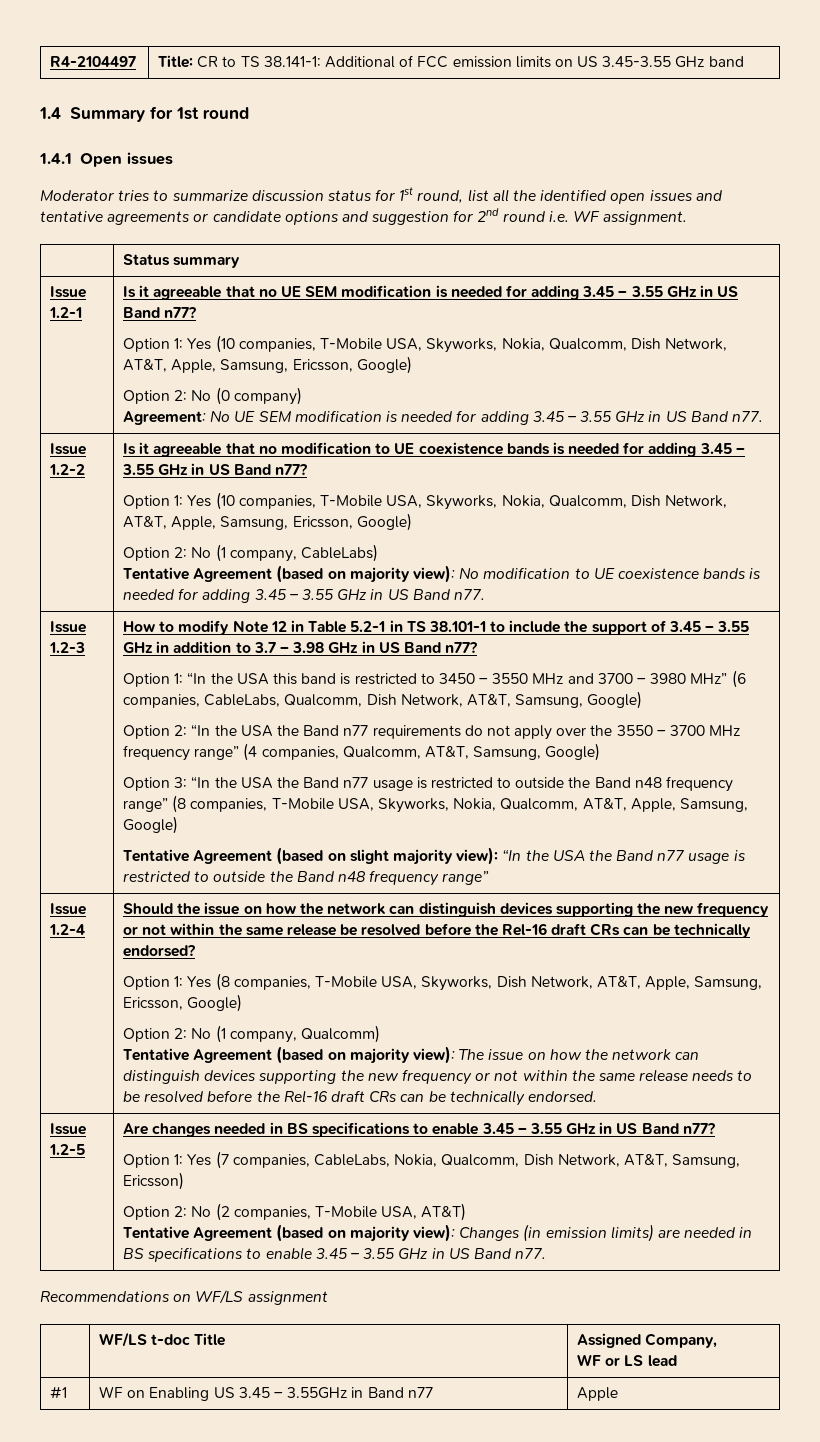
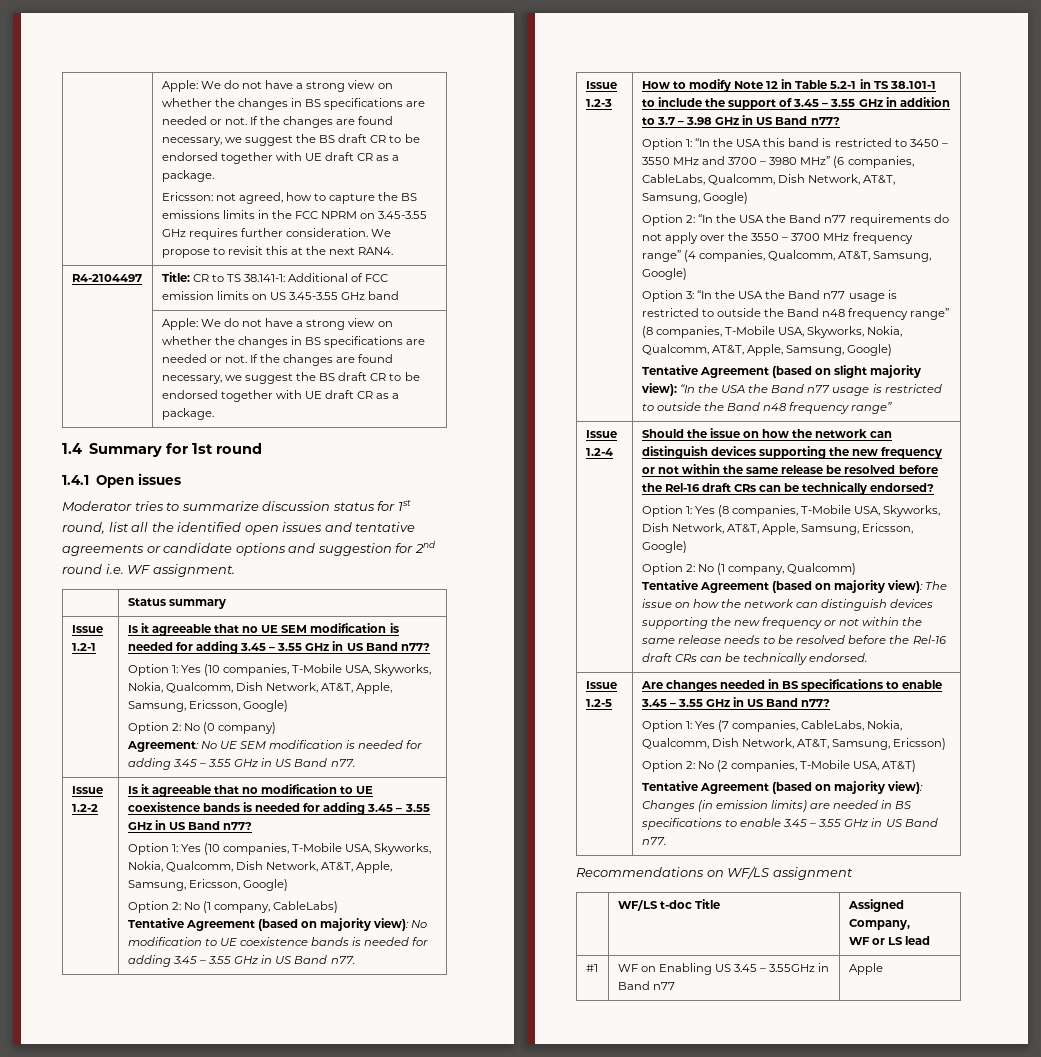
(50, 61) none -> [161,80,393,92] [161,98,426,110] [161,116,394,128] [161,134,420,146] [161,152,400,164] [161,170,214,182] [161,192,418,204] [161,210,428,219] [161,228,392,240] [161,246,394,258] | Apple: We do not have a strong view on whether the changes in BS specifications are needed or not. If the changes are found necessary, we suggest the BS draft CR to be endorsed together with UE draft CR as a package. // Ericsson: not agreed, how to capture the BS emissions limits in the FCC NPRM on 3.45-3.55 GHz requires further consideration. We propose to revisit this at the next RAN4. //
(744, 61) none -> [161,318,393,330] [161,336,426,348] [161,354,394,366] [161,372,420,384] [161,390,400,402] [161,408,214,420] // | Apple: We do not have a strong view on whether the changes in BS specifications are needed or not. If the changes are found necessary, we suggest the BS draft CR to be endorsed together with UE draft CR as a package.

